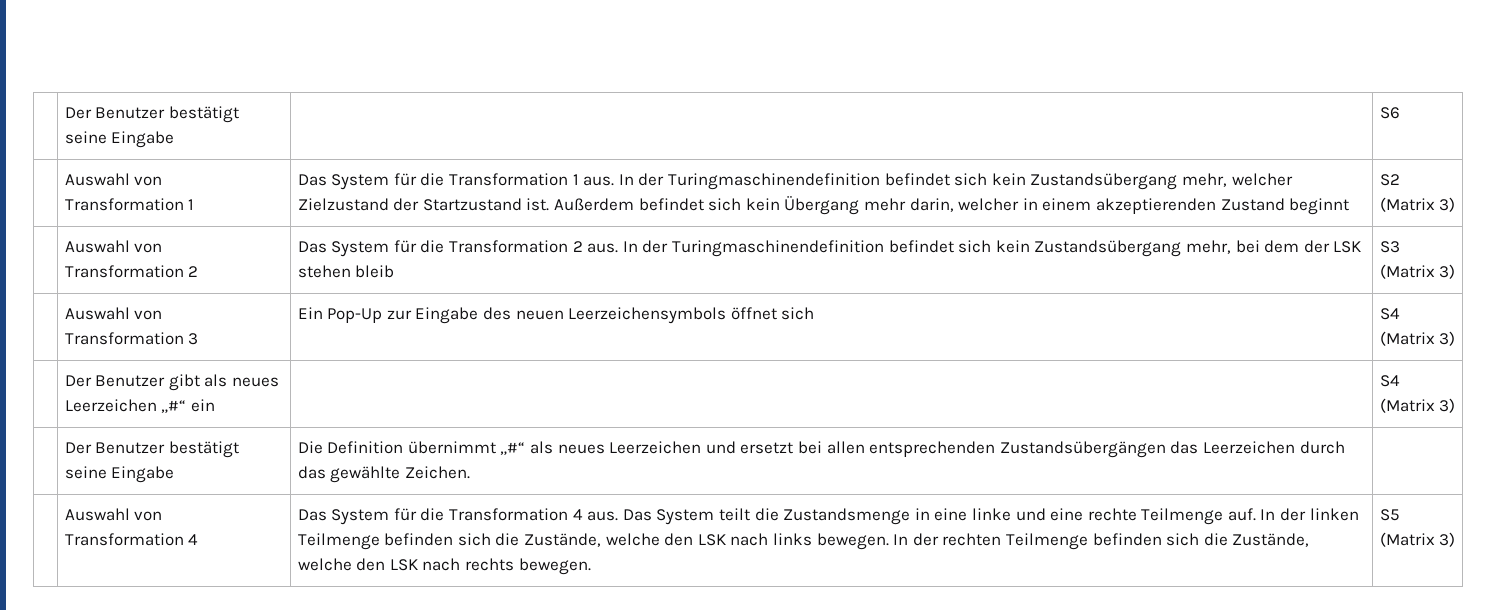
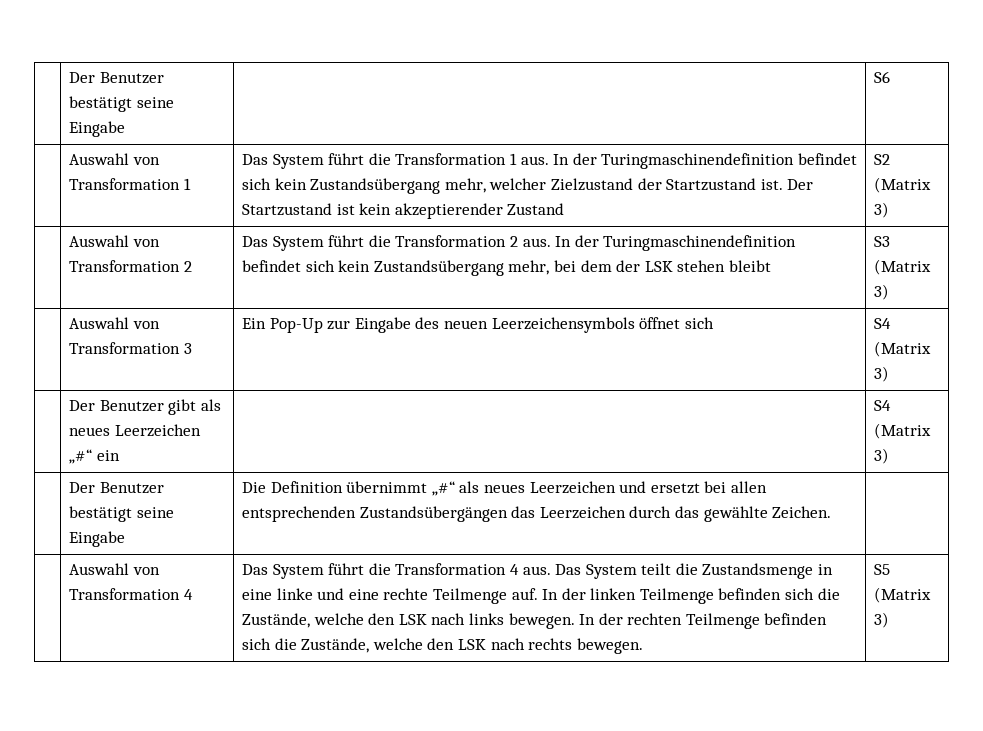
[393,173,417,186] für -> [328,153,365,165] führt
[554,196,1216,215] Außerdem befindet sich kein Übergang mehr darin, welcher in einem akzeptierenden -> [787,179,814,190] [241,203,503,219] Der Startzustand ist kein akzeptierender
[1289,198,1350,215] beginnt -> (565, 209) none
[393,240,417,253] für -> [328,235,365,247] führt
[355,265,395,278] bleib -> [728,260,771,272] bleibt
[393,508,417,521] für -> [328,563,365,575] führt

